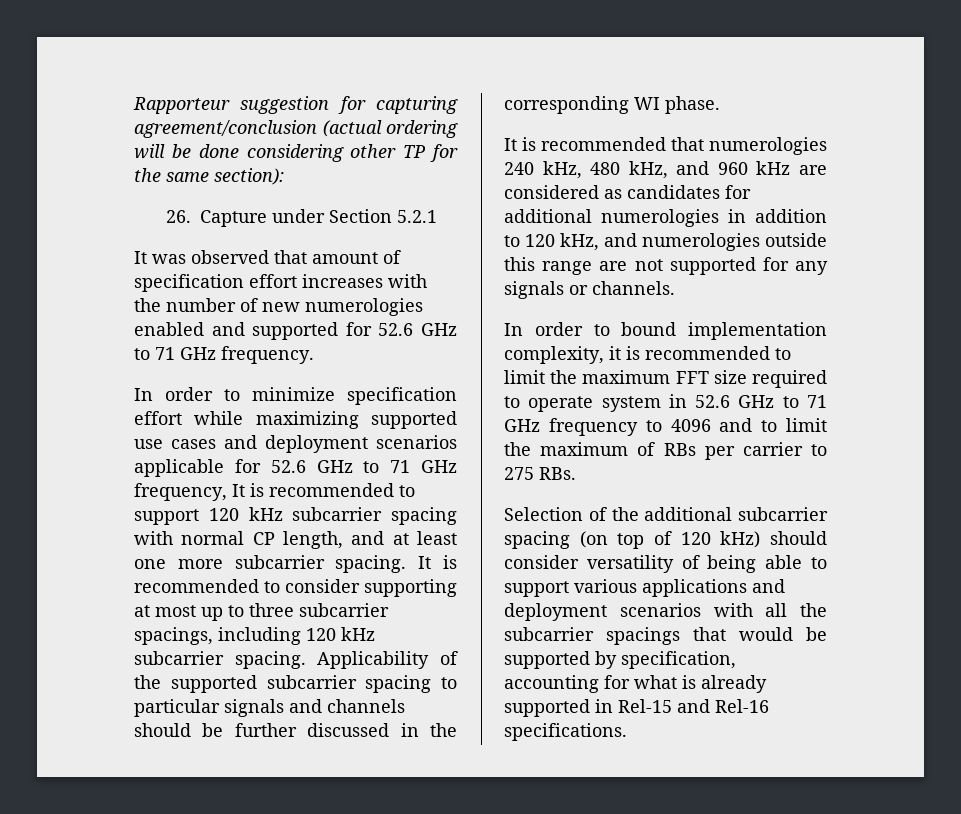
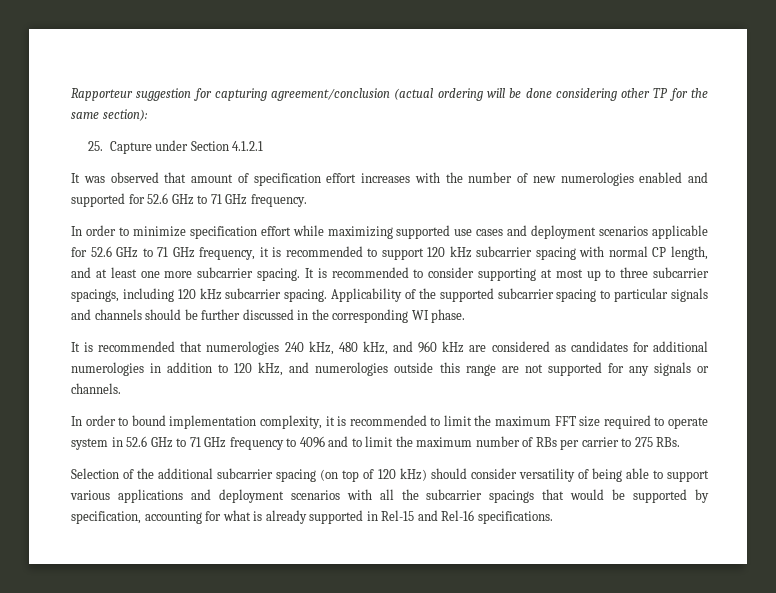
[166,210,192,223] 26. -> [88,141,104,151] 25.
[397,210,438,223] 5.2.1 -> [232,141,264,151] 4.1.2.1
[232,484,245,497] It -> [259,247,269,257] it
(629, 449) none -> [475,436,520,447] number

